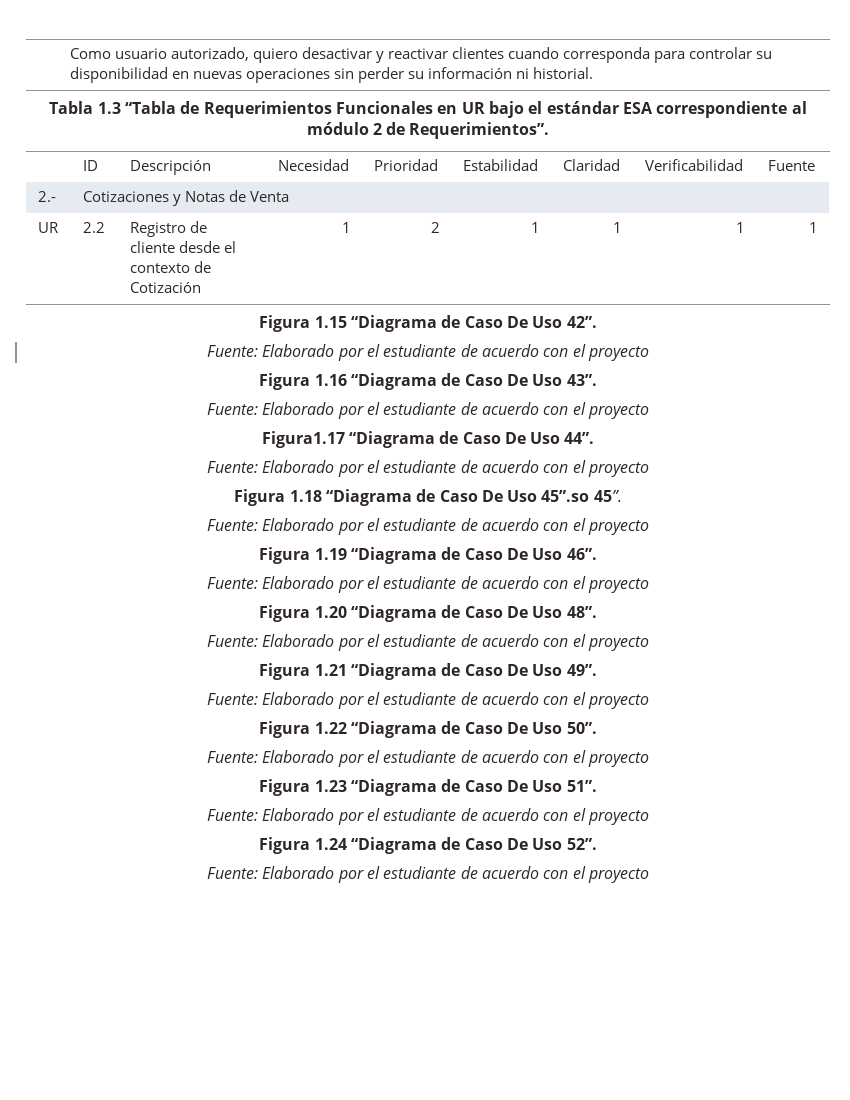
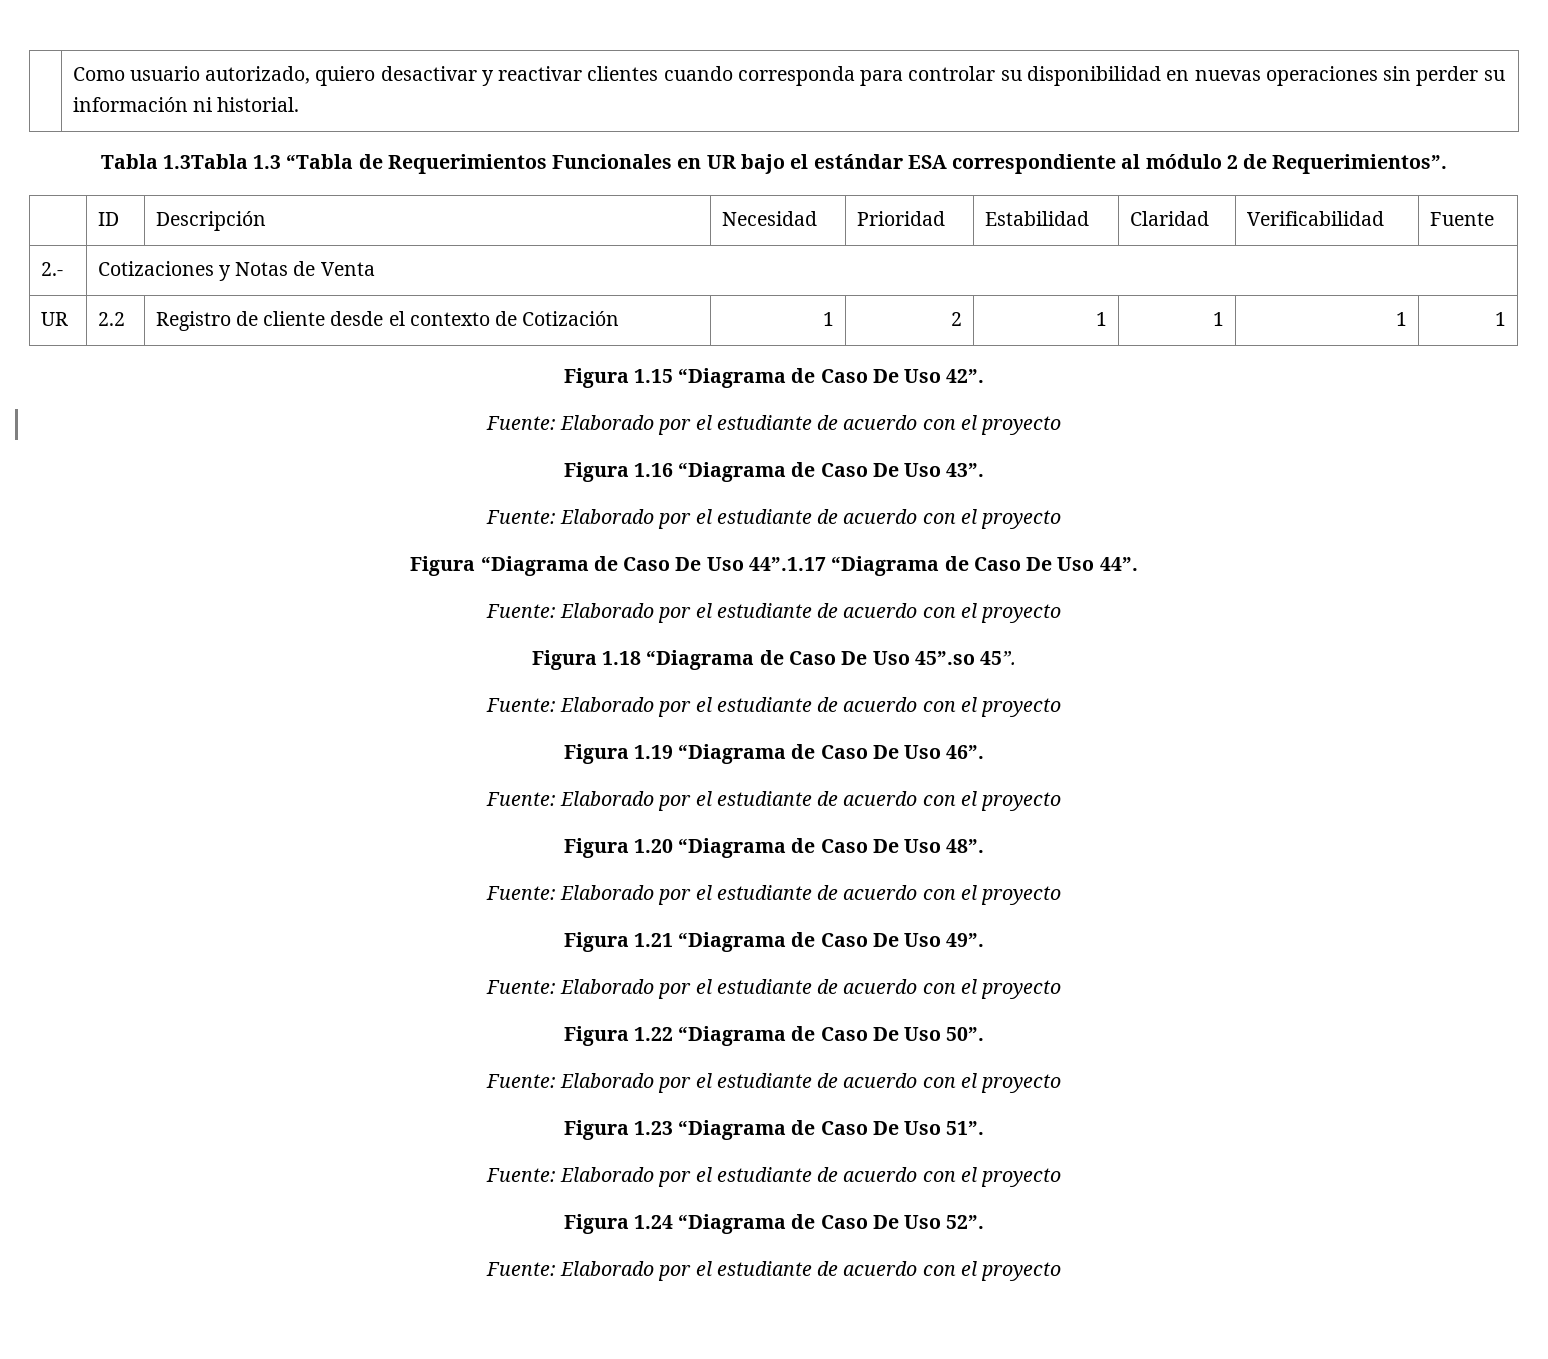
(94, 107) none -> [162,154,248,169] 1.3Tabla
[261,431,345,448] Figura1.17 -> [410,556,826,576] Figura “Diagrama de Caso De Uso 44”.1.17

